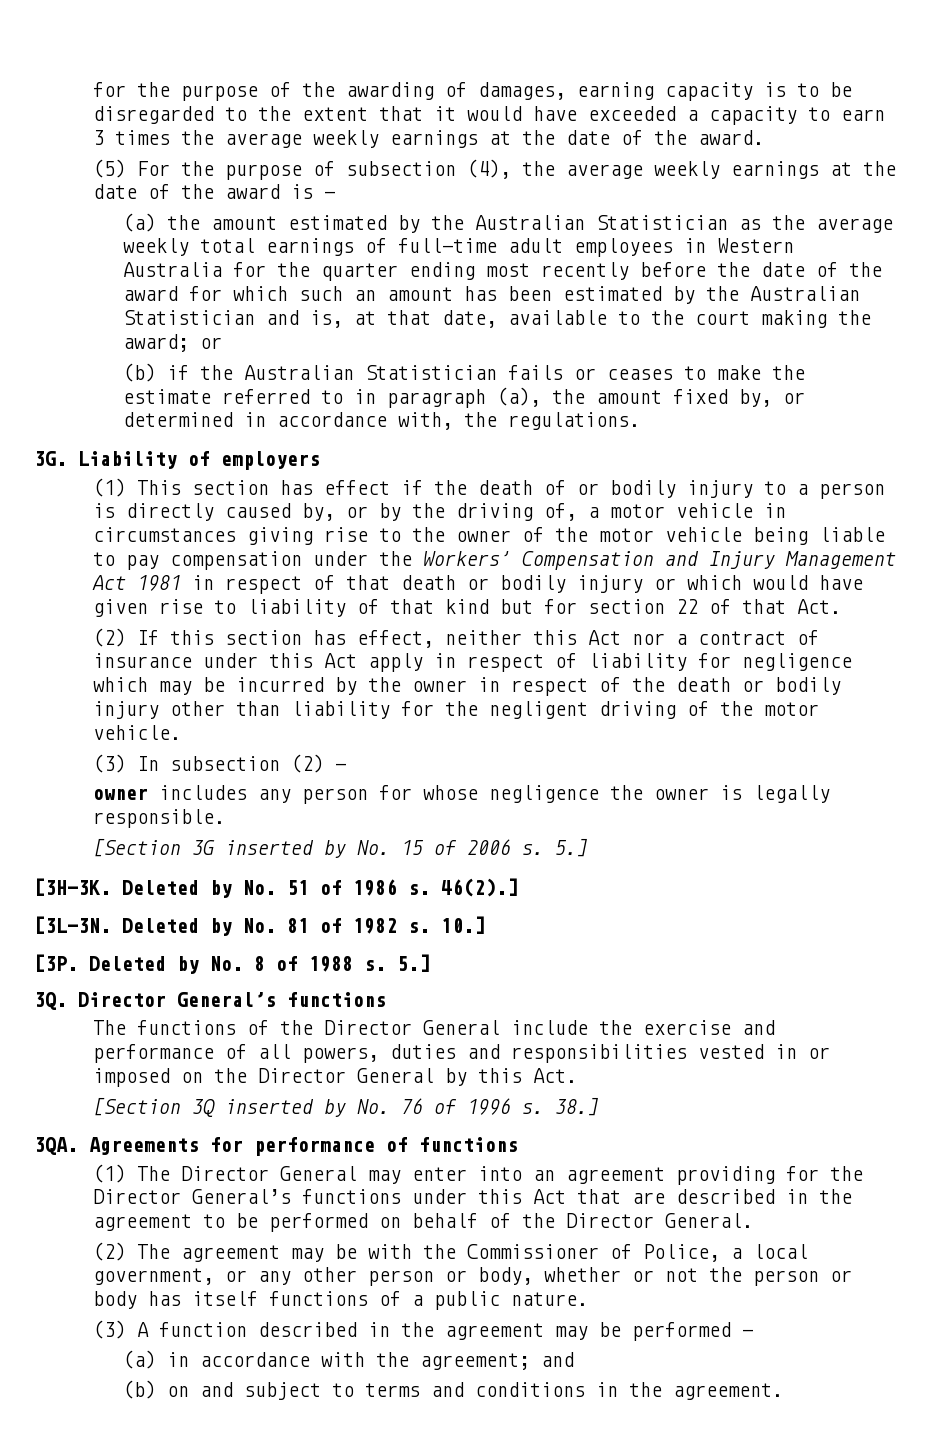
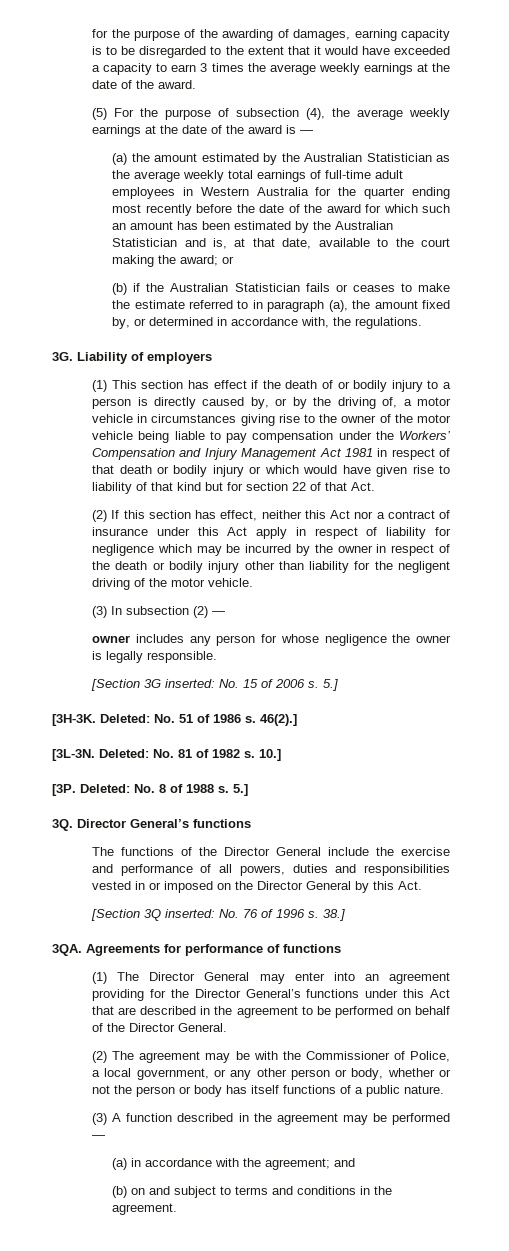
[225,840,347,858] inserted by -> [165,679,216,688] inserted:
[122,880,232,898] Deleted by -> [100,714,150,723] Deleted:
[122,918,232,936] Deleted by -> [99,749,149,758] Deleted:
[89,956,199,974] Deleted by -> [80,784,130,793] Deleted:
[225,1099,347,1117] inserted by -> [165,909,216,918] inserted:

